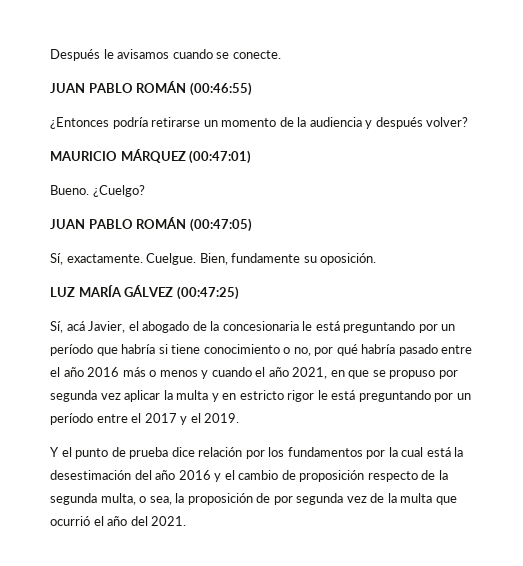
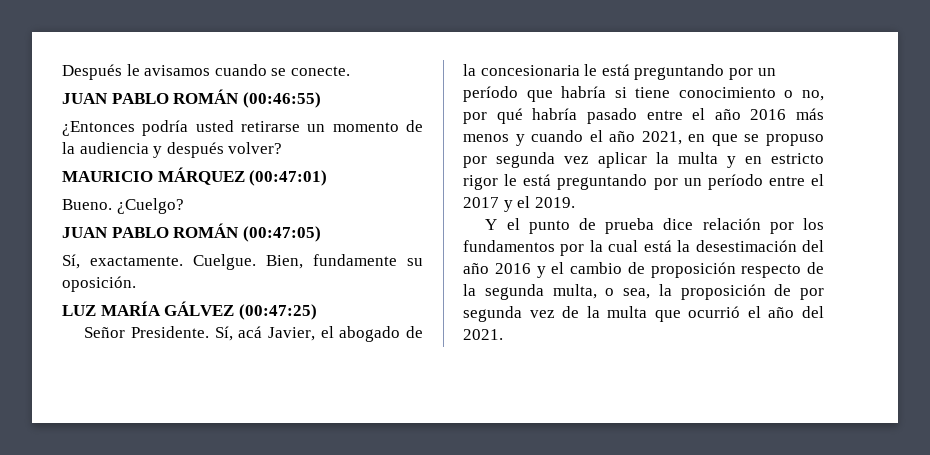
(148, 123) none -> [195,120,234,132] usted
(239, 293) none -> [84,326,210,338] Señor Presidente.
[149,370,157,377] o -> (824, 114) none

